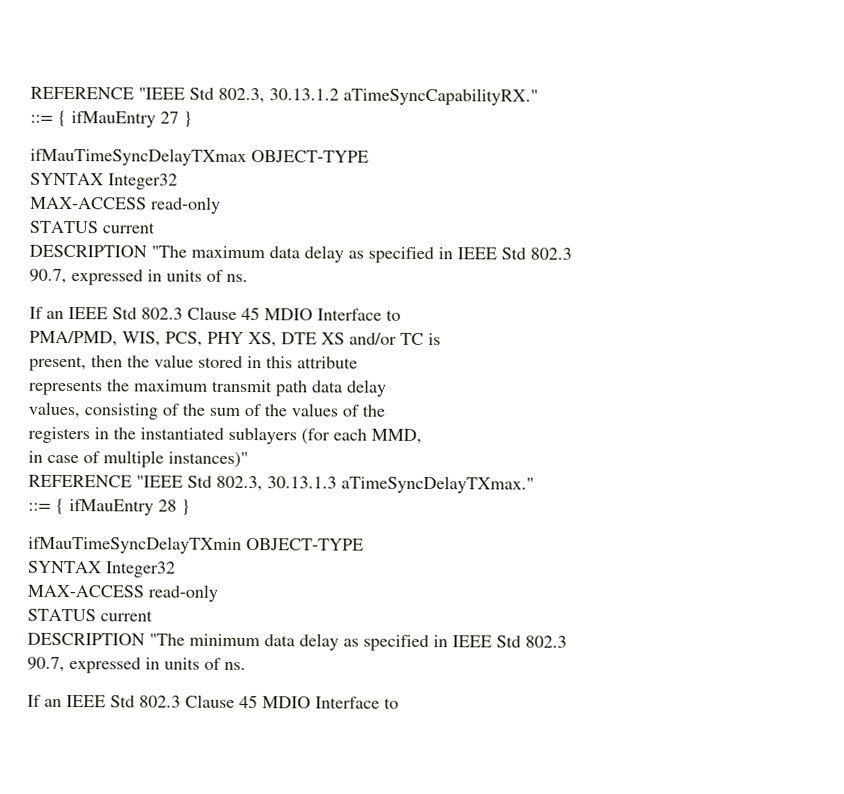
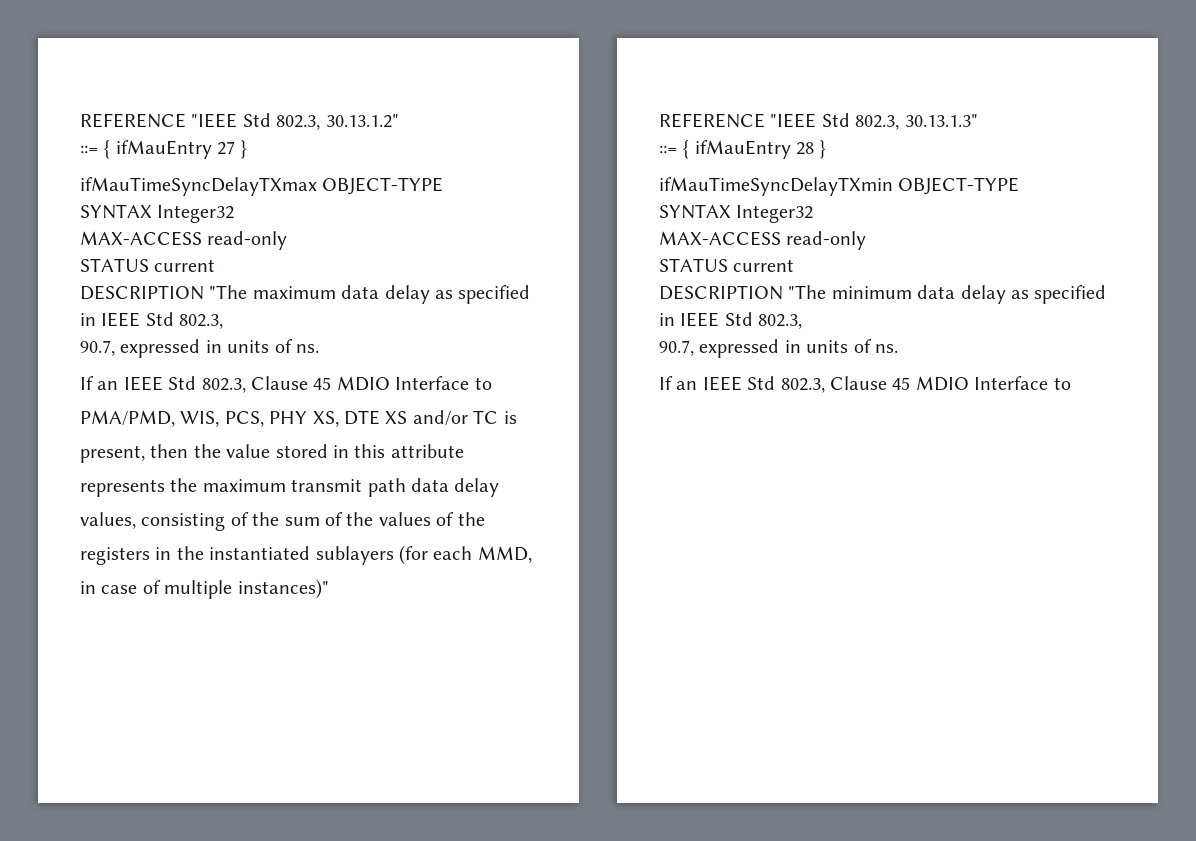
[30,86,538,106] REFERENCE "IEEE Std 802.3, 30.13.1.2 aTimeSyncCapabilityRX." -> [80,113,399,130] REFERENCE "IEEE Std 802.3, 30.13.1.2"
[530,247,572,260] 802.3 -> [179,314,224,329] 802.3,
[141,307,183,320] 802.3 -> [201,378,246,393] 802.3,
[267,475,534,494] 30.13.1.3 aTimeSyncDelayTXmax." -> [904,114,978,127] 30.13.1.3"
[525,635,567,648] 802.3 -> [758,314,803,329] 802.3,
[139,695,181,708] 802.3 -> [780,378,825,393] 802.3,

